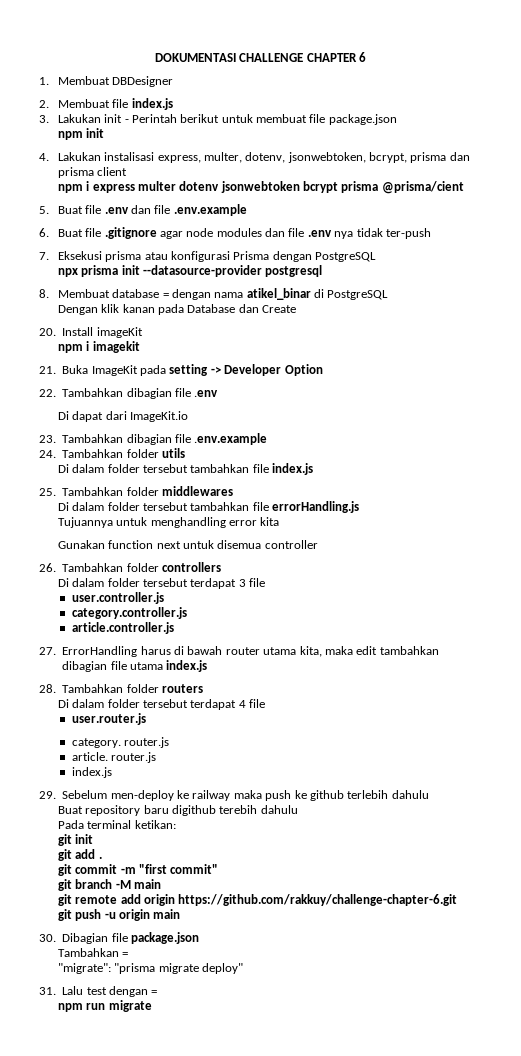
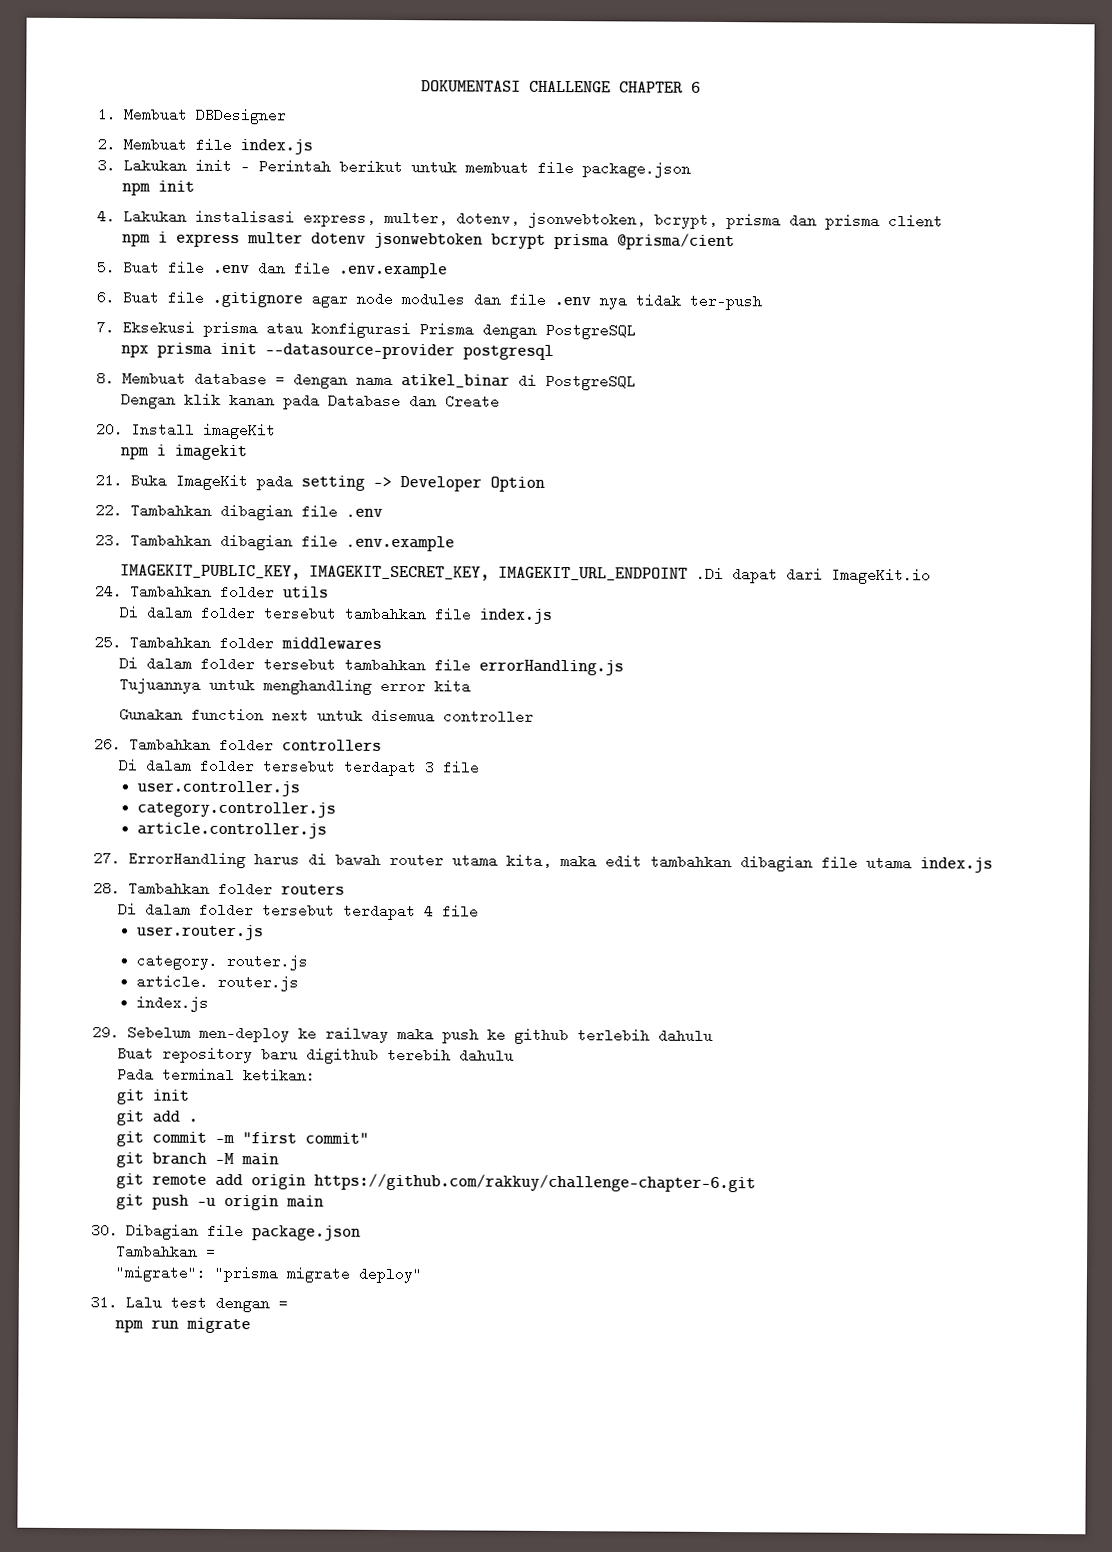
[57,411,188,422] // Di dapat dari ImageKit.io -> (384, 511) none
(268, 439) none -> [120,564,932,585] // IMAGEKIT_PUBLIC_KEY, IMAGEKIT_SECRET_KEY, IMAGEKIT_URL_ENDPOINT .Di dapat dari ImageKit.io

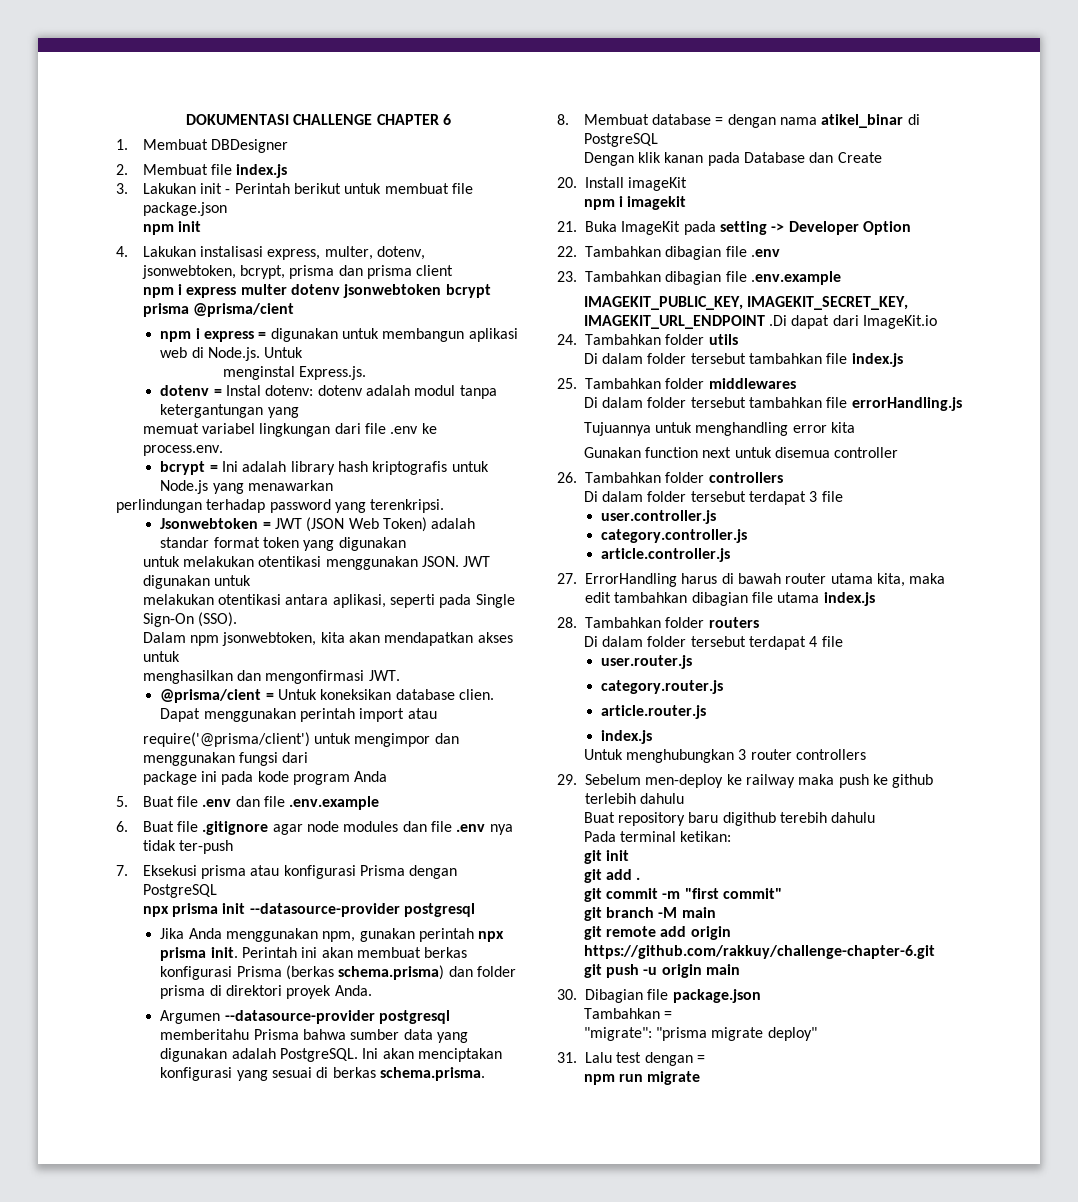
(736, 242) none -> [160,328,518,342] [160,347,304,361] [223,366,367,380] [160,385,497,399] [160,404,299,418] [142,423,437,437] [142,445,223,456] [160,461,489,475] [160,480,334,494] [116,499,445,513] [160,517,476,532] [160,537,406,551] [142,556,491,570] [142,575,252,589] [142,594,515,608] [142,612,238,627] [142,632,513,646] [142,651,180,662] [142,670,400,684] [160,689,494,703] [160,708,437,722] [142,732,459,747] [142,752,309,766] [142,771,388,785] // npm i express = digunakan untuk membangun aplikasi web di Node.js. Untuk // menginstal Express.js. // dotenv = Instal dotenv: dotenv adalah modul tanpa ketergantungan yang // memuat variabel lingkungan dari file .env ke process.env. // bcrypt = Ini adalah library hash kriptografis untuk Node.js yang menawarkan // perlindungan terhadap password yang terenkripsi. // Jsonwebtoken = JWT (JSON Web Token) adalah standar format token yang digunakan // untuk melakukan otentikasi menggunakan JSON. JWT digunakan untuk // melakukan otentikasi antara aplikasi, seperti pada Single Sign-On (SSO). // Dalam npm jsonwebtoken, kita akan mendapatkan akses untuk // menghasilkan dan mengonfirmasi JWT. // @prisma/cient = Untuk koneksikan database clien. Dapat menggunakan perintah import atau // require('@prisma/client') untuk mengimpor dan menggunakan fungsi dari // package ini pada kode program Anda
(555, 352) none -> [160,928,505,942] [160,947,468,961] [160,965,516,980] [160,985,372,999] [160,1010,451,1024] [160,1029,468,1043] [160,1048,502,1062] [160,1067,485,1081] // Jika Anda menggunakan npm, gunakan perintah npx prisma init. Perintah ini akan membuat berkas konfigurasi Prisma (berkas schema.prisma) dan folder prisma di direktori proyek Anda. // Argumen --datasource-provider postgresql memberitahu Prisma bahwa sumber data yang digunakan adalah PostgreSQL. Ini akan menciptakan konfigurasi yang sesuai di berkas schema.prisma.
[135,953,308,971] [135,974,299,992] [135,995,209,1012] category. router.js // article. router.js // index.js -> [601,680,724,694] [601,705,707,719] [601,730,653,744] [583,749,867,763] category.router.js // article.router.js // index.js // Untuk menghubungkan 3 router controllers

